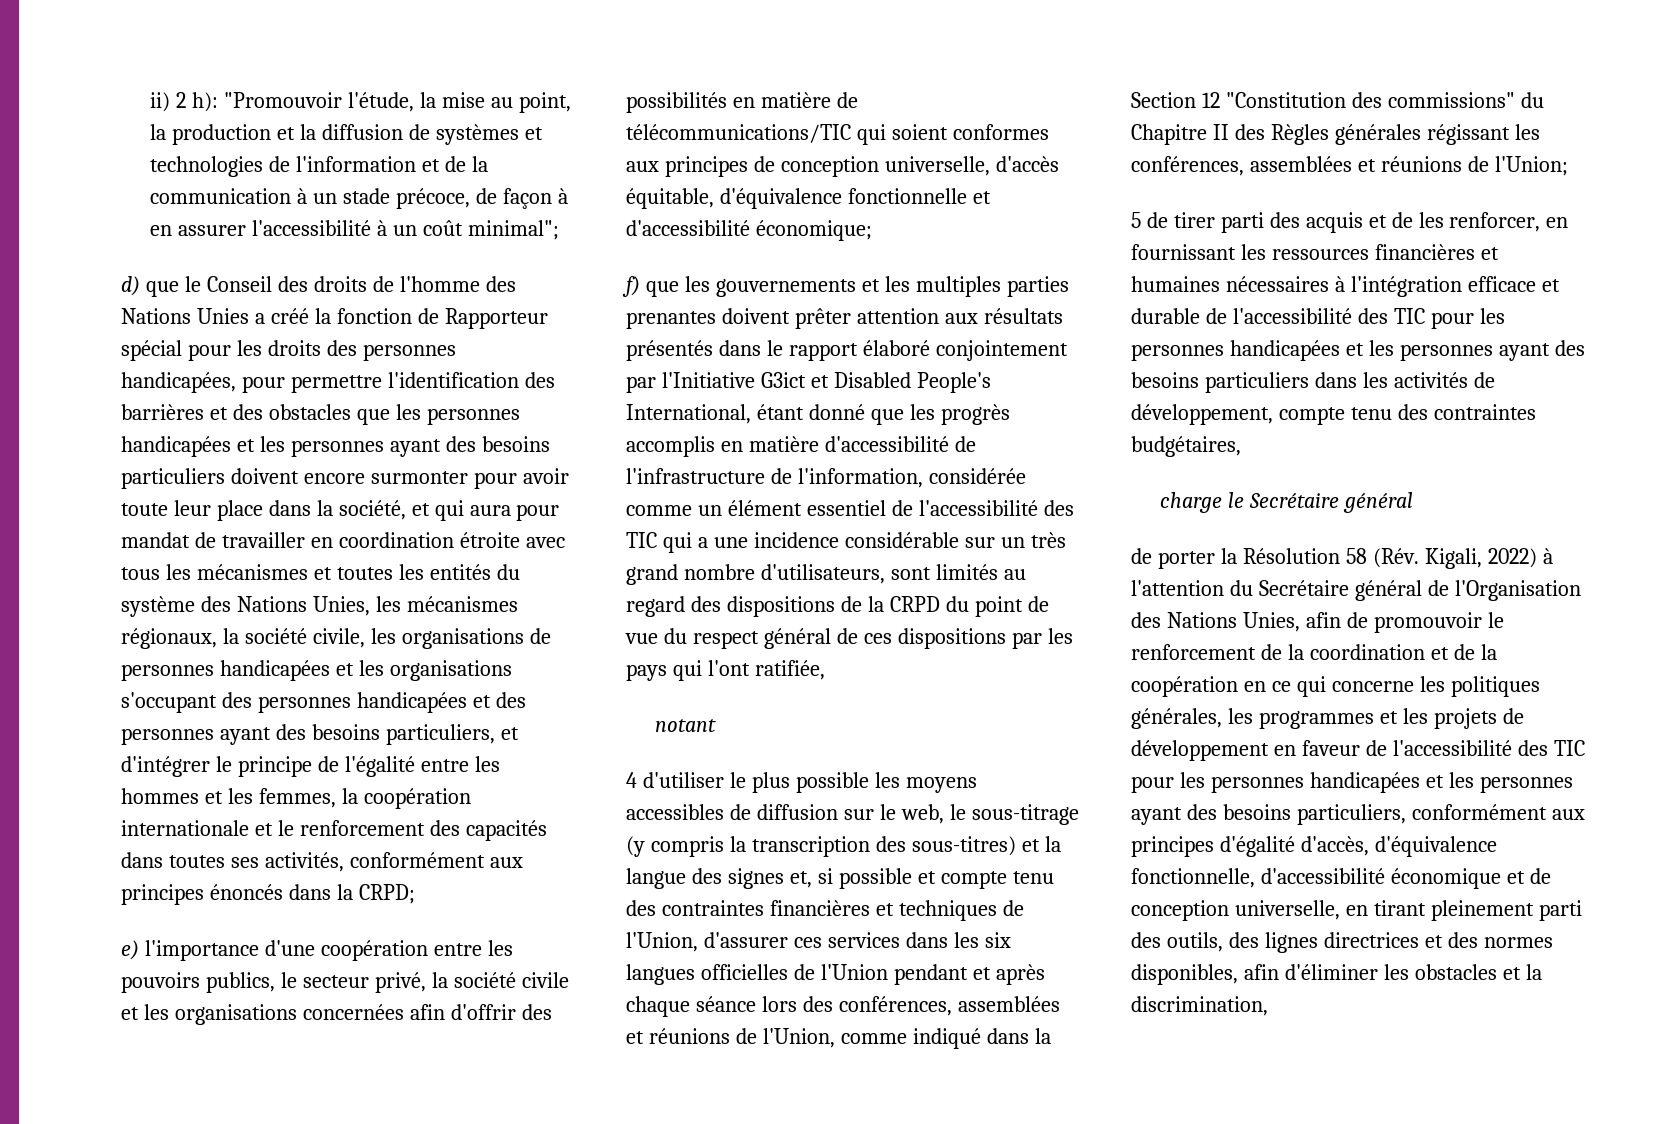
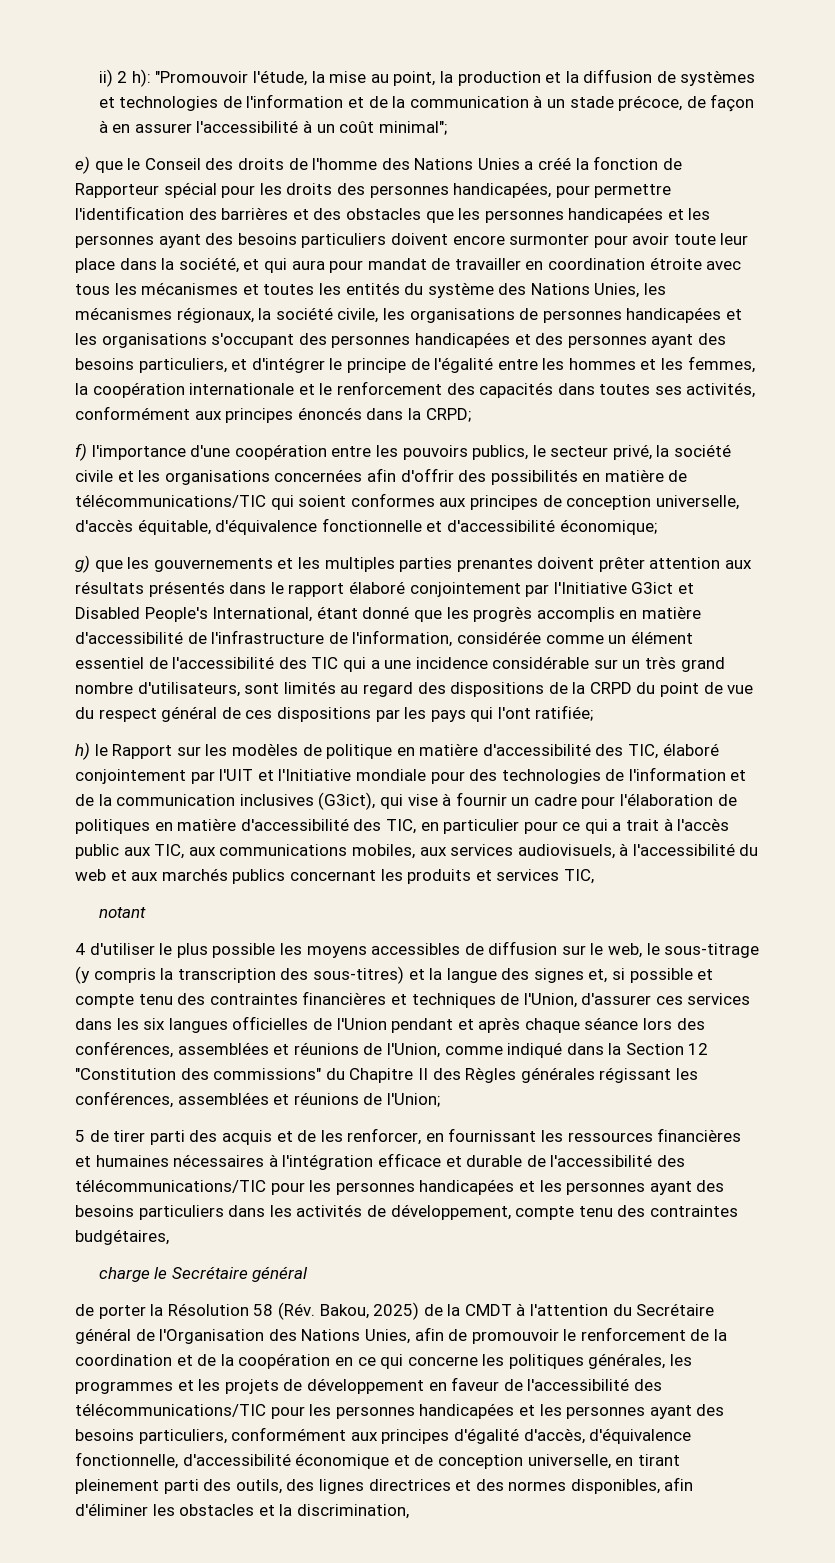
[121,276,140,296] d) -> [75,156,90,174] e)
[121,940,139,960] e) -> [75,443,87,461] f)
[622,276,640,297] f) -> [75,555,90,573] g)
[754,660,825,680] ratifiée, -> [535,705,594,721] [75,742,719,760] [75,767,747,784] [75,792,737,810] [75,818,730,834] [75,843,759,859] [75,868,594,884] ratifiée; // h) le Rapport sur les modèles de politique en matière d'accessibilité des TIC, élaboré conjointement par l'UIT et l'Initiative mondiale pour des technologies de l'information et de la communication inclusives (G3ict), qui vise à fournir un cadre pour l'élaboration de politiques en matière d'accessibilité des TIC, en particulier pour ce qui a trait à l'accès public aux TIC, aux communications mobiles, aux services audiovisuels, à l'accessibilité du web et aux marchés publics concernant les produits et services TIC,
[1393,308,1425,324] TIC -> [75,1179,266,1193] télécommunications/TIC
[1424,548,1537,569] Kigali, 2022) -> [319,1302,512,1320] Bakou, 2025) de la CMDT
[1553,740,1585,756] TIC -> [75,1403,266,1417] télécommunications/TIC

